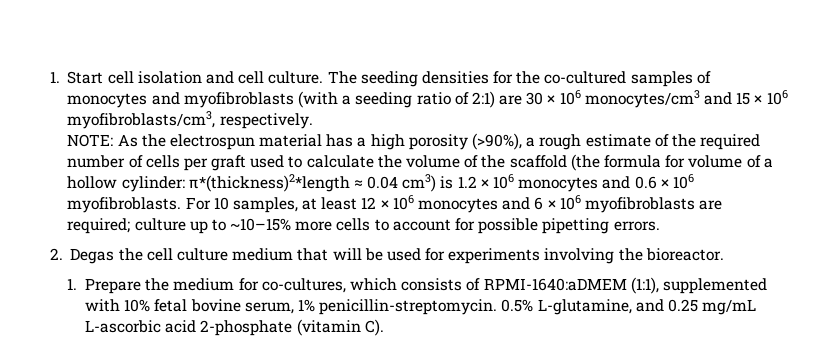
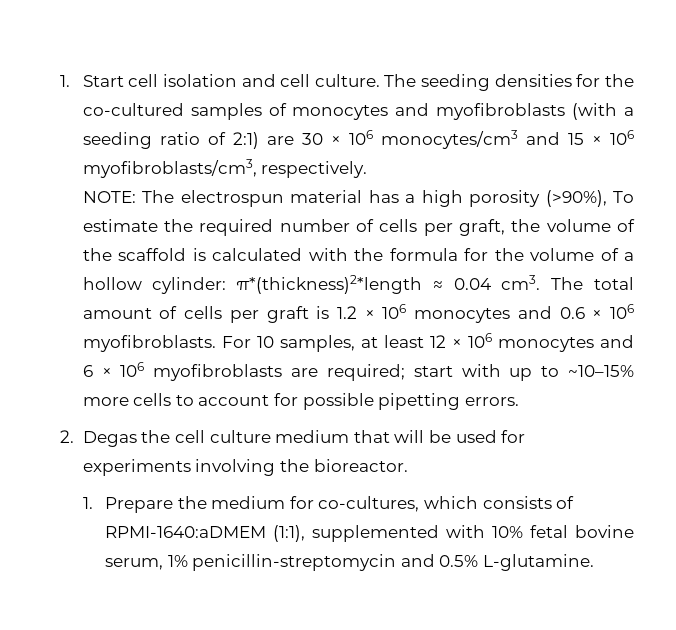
[117,134,166,147] As the -> [142,190,175,203] The
[526,134,669,150] a rough estimate of -> [612,191,634,203] [82,219,158,232] To estimate
[211,155,374,171] graft used to calculate -> [459,219,506,236] graft,
[570,154,600,171] (the -> [192,248,384,261] is calculated with the
(686, 161) none -> [494,248,524,261] the
[402,174,437,192] cm3) -> [501,275,634,290] [82,306,309,323] cm3. The total amount of cells per graft
[134,218,186,231] culture -> [413,364,501,377] start with
[319,299,757,315] [85,319,384,336] penicillin-streptomycin. 0.5% L-glutamine, and 0.25 mg/mL L-ascorbic acid 2-phosphate (vitamin C). -> [192,554,594,571] penicillin-streptomycin and 0.5% L-glutamine.

